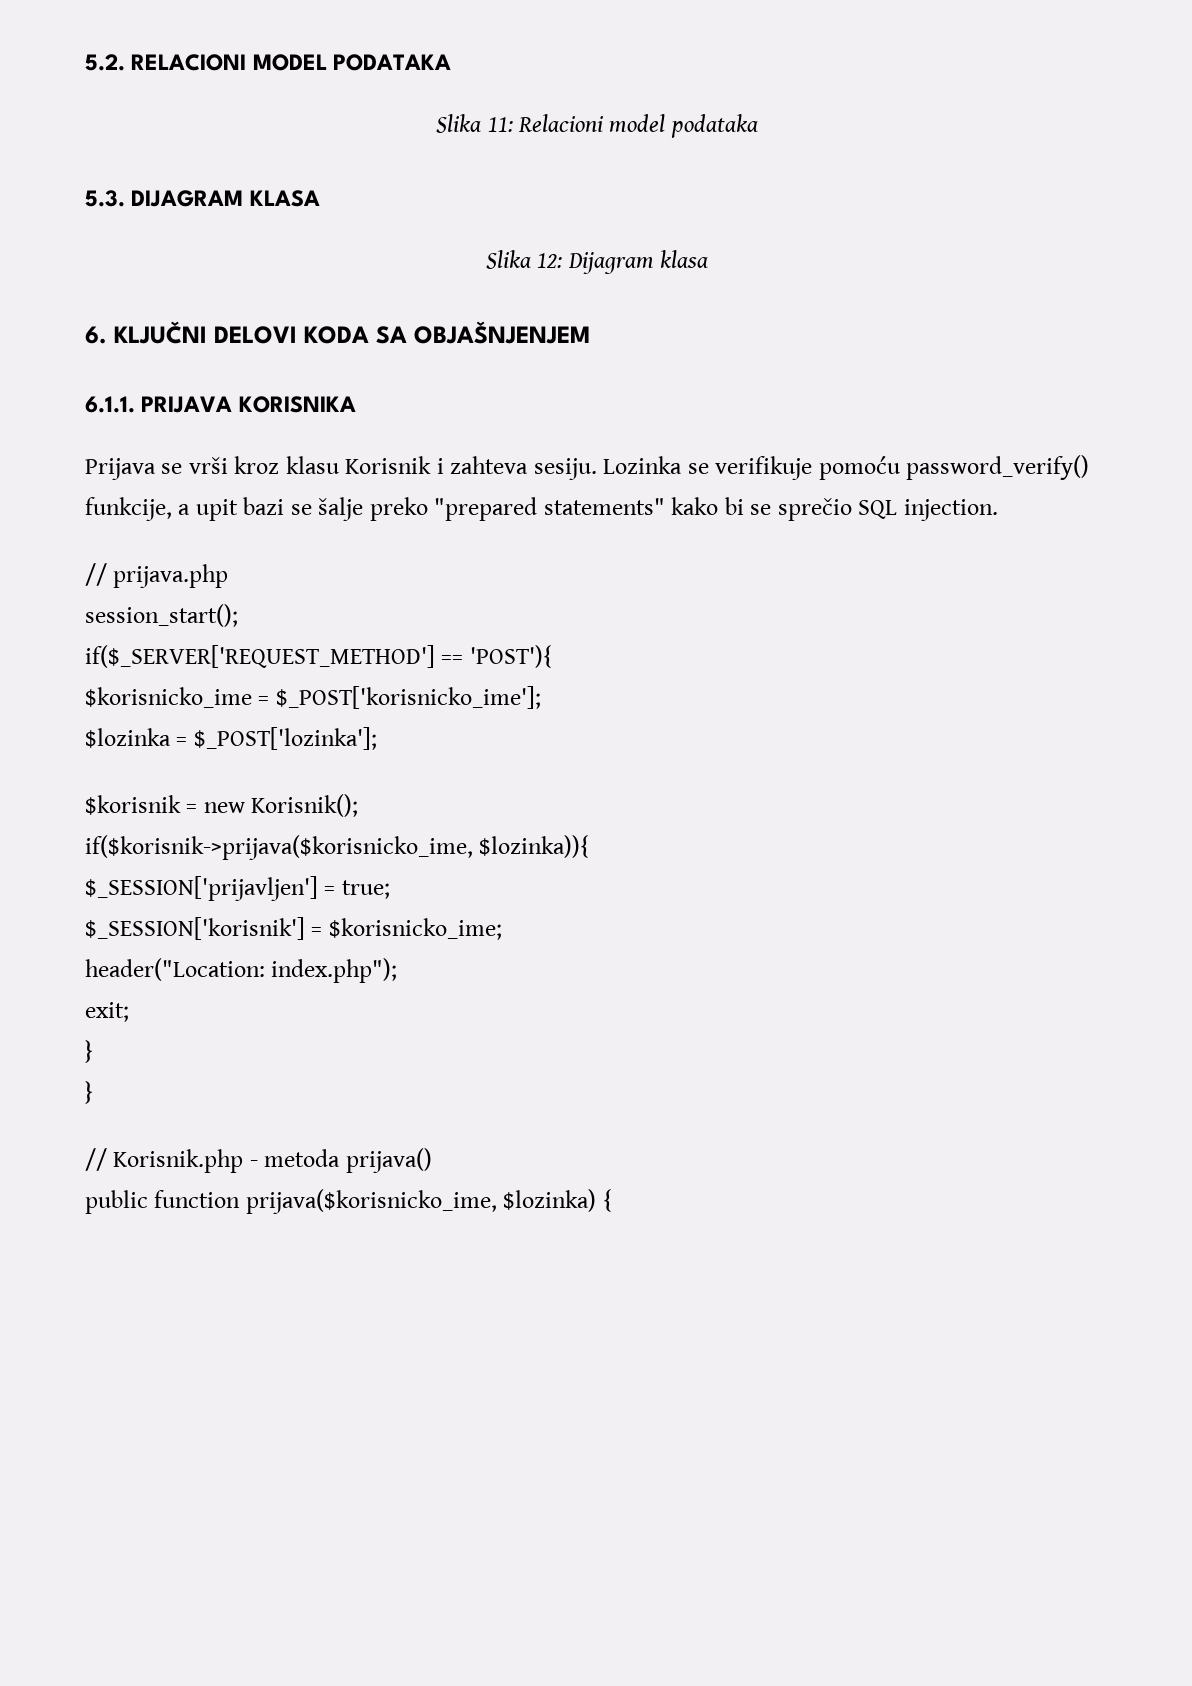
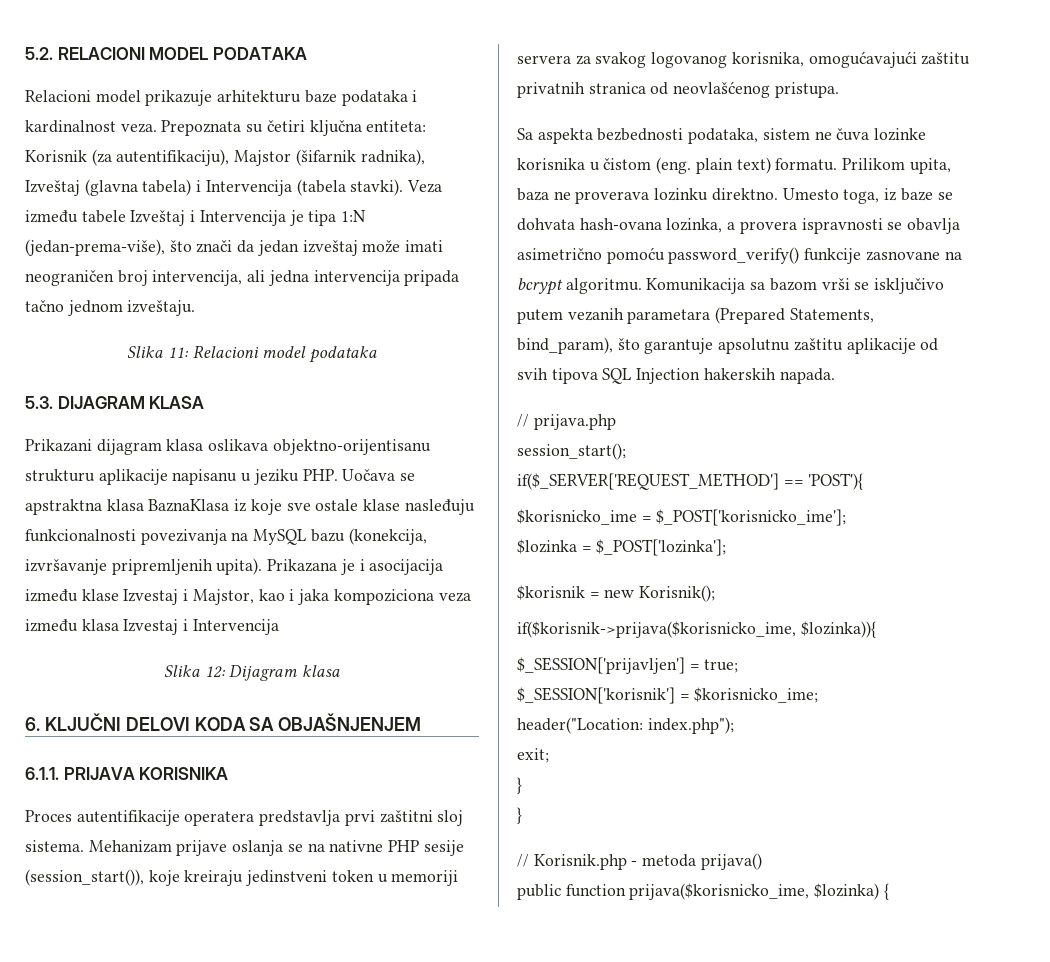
(452, 62) none -> [25,90,418,106] [25,120,427,136] [25,149,425,166] [25,179,443,196] [25,210,367,226] [25,239,444,256] [25,270,460,286] [25,300,196,316] // Relacioni model prikazuje arhitekturu baze podataka i kardinalnost veza. Prepoznata su četiri ključna entiteta: Korisnik (za autentifikaciju), Majstor (šifarnik radnika), Izveštaj (glavna tabela) i Intervencija (tabela stavki). Veza između tabele Izveštaj i Intervencija je tipa 1:N (jedan-prema-više), što znači da jedan izveštaj može imati neograničen broj intervencija, ali jedna intervencija pripada tačno jednom izveštaju.
(320, 198) none -> [25,439,431,455] [25,469,416,485] [25,499,475,515] [25,528,427,545] [25,558,444,575] [25,589,471,605] [25,619,279,635] // Prikazani dijagram klasa oslikava objektno-orijentisanu strukturu aplikacije napisanu u jeziku PHP. Uočava se apstraktna klasa BaznaKlasa iz koje sve ostale klase nasleđuju funkcionalnosti povezivanja na MySQL bazu (konekcija, izvršavanje pripremljenih upita). Prikazana je i asocijacija između klase Izvestaj i Majstor, kao i jaka kompoziciona veza između klasa Izvestaj i Intervencija
[85,455,1090,480] [85,497,998,521] Prijava se vrši kroz klasu Korisnik i zahteva sesiju. Lozinka se verifikuje pomoću password_verify() funkcije, a upit bazi se šalje preko "prepared statements" kako bi se sprečio SQL injection. -> [25,810,464,826] [25,840,464,856] [25,869,459,886] [517,51,971,68] [517,81,839,98] [517,128,927,144] [517,157,951,174] [517,188,953,204] [517,218,961,234] [517,247,962,264] [517,278,945,295] [517,307,874,324] [517,337,939,354] [517,368,835,384] Proces autentifikacije operatera predstavlja prvi zaštitni sloj sistema. Mehanizam prijave oslanja se na nativne PHP sesije (session_start()), koje kreiraju jedinstveni token u memoriji servera za svakog logovanog korisnika, omogućavajući zaštitu privatnih stranica od neovlašćenog pristupa. // Sa aspekta bezbednosti podataka, sistem ne čuva lozinke korisnika u čistom (eng. plain text) formatu. Prilikom upita, baza ne proverava lozinku direktno. Umesto toga, iz baze se dohvata hash-ovana lozinka, a provera ispravnosti se obavlja asimetrično pomoću password_verify() funkcije zasnovane na bcrypt algoritmu. Komunikacija sa bazom vrši se isključivo putem vezanih parametara (Prepared Statements, bind_param), što garantuje apsolutnu zaštitu aplikacije od svih tipova SQL Injection hakerskih napada.

